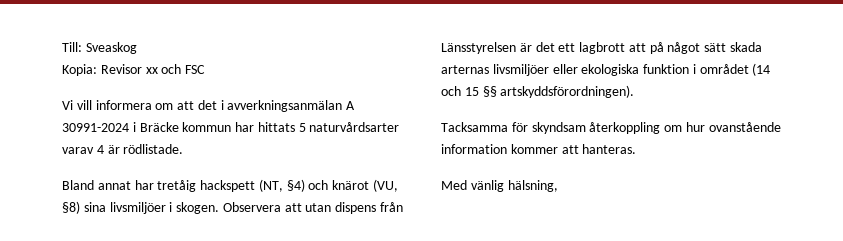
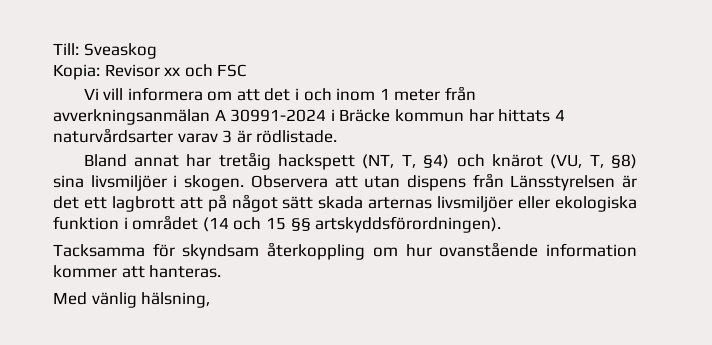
(224, 105) none -> [303,86,476,101] och inom 1 meter från
[298,123,306,132] 5 -> [554,109,565,121] 4
[96,145,104,154] 4 -> [222,130,233,143] 3
(283, 185) none -> [401,154,416,168] T,
(399, 185) none -> [589,154,604,168] T,

